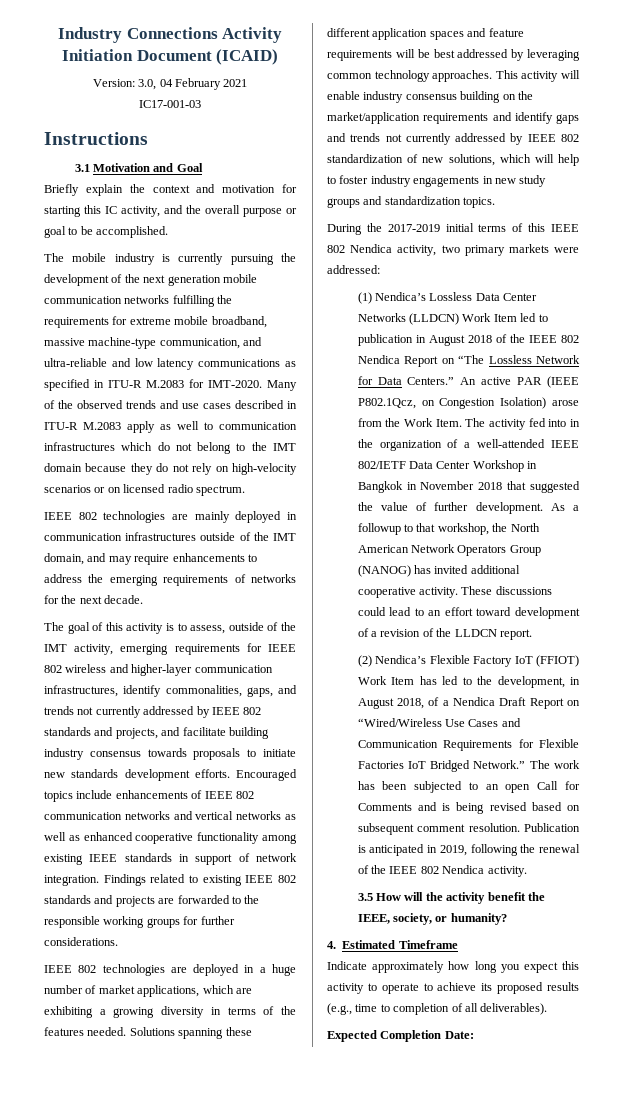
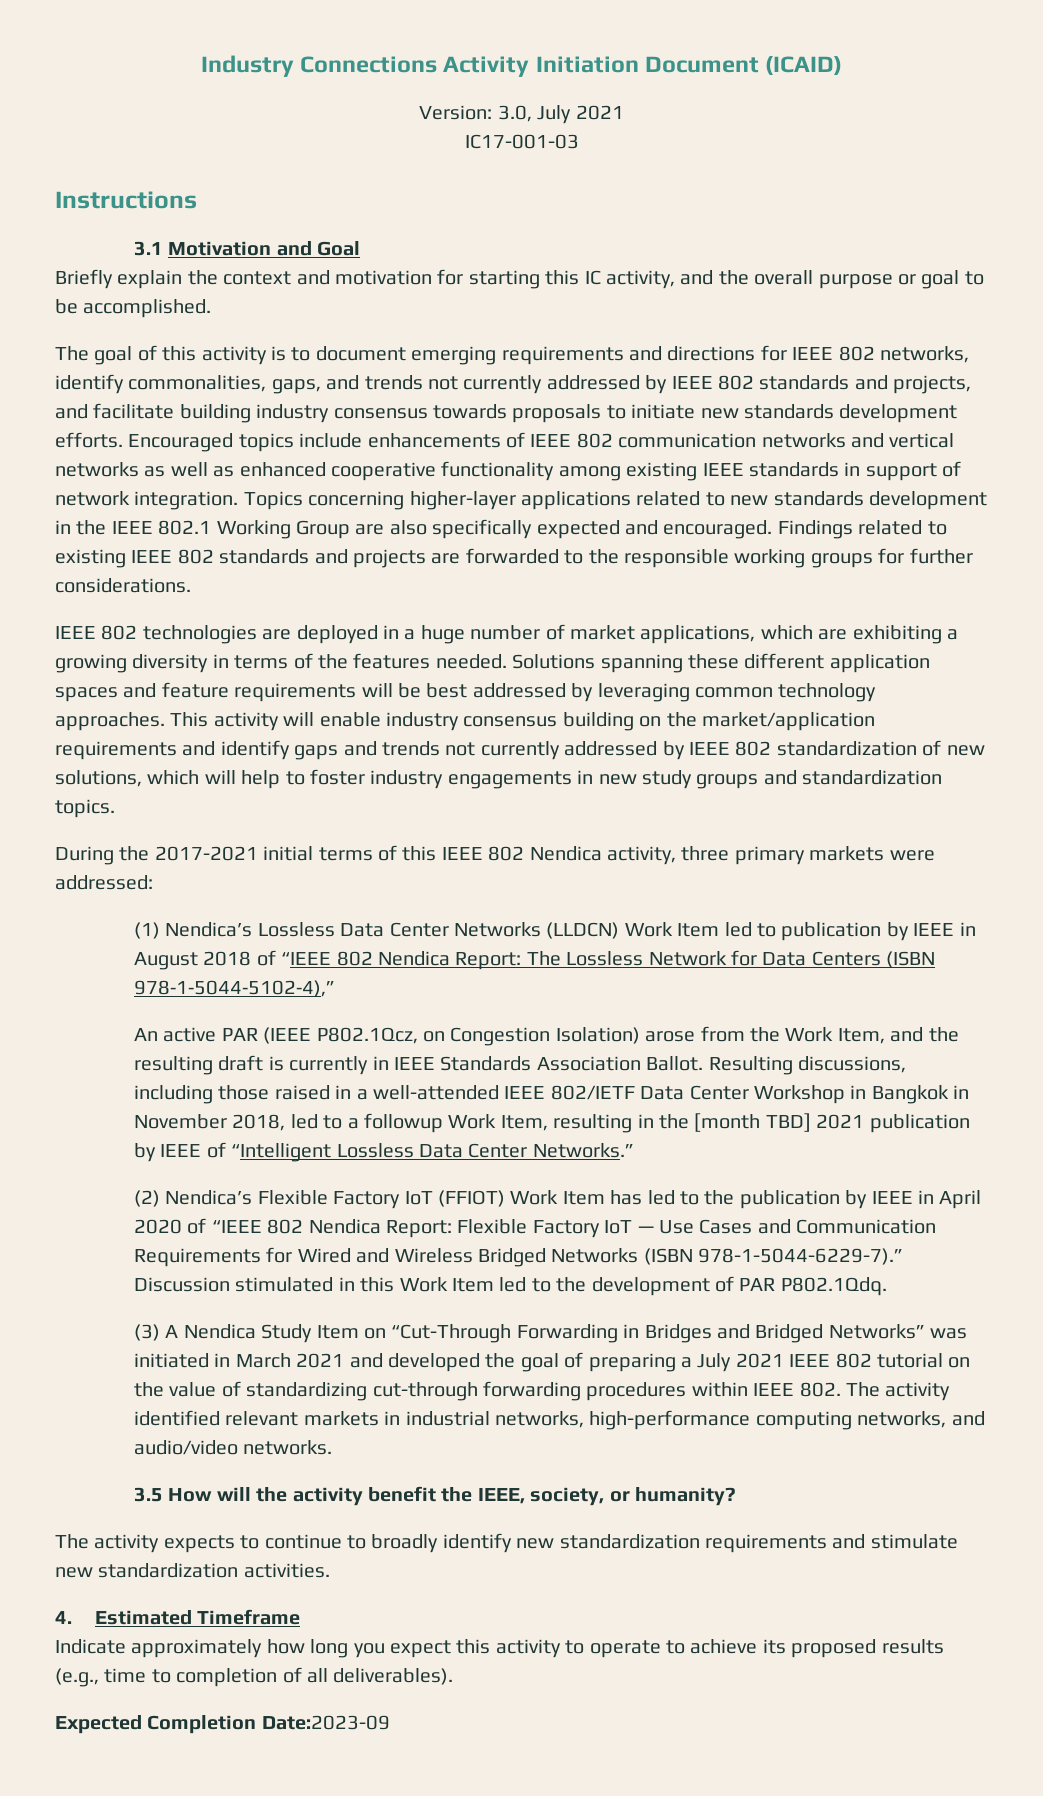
[159,78,221,90] 04 February -> [537,105,572,124] July
[44,253,296,265] [44,274,257,286] [44,295,233,307] [44,316,267,328] [44,337,263,349] [44,358,296,370] [44,379,297,391] [44,400,297,409] [44,421,297,433] [44,442,296,454] [44,463,297,475] [44,484,245,496] [44,511,297,523] [44,532,296,541] [44,553,257,565] [44,574,296,586] [44,595,144,604] // The mobile industry is currently pursuing the development of the next generation mobile communication networks fulfilling the requirements for extreme mobile broadband, massive machine-type communication, and ultra-reliable and low latency communications as specified in ITU-R M.2083 for IMT-2020. Many of the observed trends and use cases described in ITU-R M.2083 apply as well to communication infrastructures which do not belong to the IMT domain because they do not rely on high-velocity scenarios or on licensed radio spectrum. // IEEE 802 technologies are mainly deployed in communication infrastructures outside of the IMT domain, and may require enhancements to address the emerging requirements of networks for the next decade. -> (212, 308) none
[190,622,296,634] [44,643,296,655] [44,664,273,676] [44,685,118,697] assess, outside of the IMT activity, emerging requirements for IEEE 802 wireless and higher-layer communication infrastructures, -> [315,345,969,365] document emerging requirements and directions for IEEE 802 networks,
(99, 880) none -> [243,491,987,510] [55,519,773,539] Topics concerning higher-layer applications related to new standards development in the IEEE 802.1 Working Group are also specifically expected and encouraged.
[387,224,440,232] 2017-2019 -> [154,846,258,861] 2017-2021
[441,245,460,253] two -> [681,846,730,861] three
(413, 340) none -> [886,922,955,941] by IEEE
[509,334,579,343] [357,355,485,367] the IEEE 802 Nendica Report on “The -> [281,951,561,970] “IEEE 802 Nendica Report: The
[407,377,455,385] Centers.” -> [811,951,936,968] [134,980,336,997] Centers (ISBN 978‐1‐5044‐5102‐4),” //
[435,418,580,430] [357,439,459,451] Item. The activity fed into in the organization of -> [837,1027,959,1044] [134,1055,907,1075] [134,1085,352,1104] Item, and the resulting draft is currently in IEEE Standards Association Ballot. Resulting discussions, including those raised in
[478,481,580,493] [357,502,579,514] [357,523,540,535] [357,544,541,556] [357,565,520,577] [357,586,552,598] [357,607,580,619] [357,628,532,640] 2018 that suggested the value of further development. As a followup to that workshop, the North American Network Operators Group (NANOG) has invited additional cooperative activity. These discussions could lead to an effort toward development of a revision of the LLDCN report. -> [232,1113,970,1133] [134,1142,634,1162] 2018, led to a followup Work Item, resulting in the [month TBD] 2021 publication by IEEE of “Intelligent Lossless Data Center Networks.”
[497,676,580,688] [357,697,580,709] [357,718,442,727] development, in August 2018, of a Nendica Draft Report on “Wired/Wireless -> [739,1190,982,1209] [134,1218,654,1238] publication by IEEE in April 2020 of “IEEE 802 Nendica Report: Flexible Factory IoT —
[539,739,579,748] [357,760,580,772] [357,781,580,793] [357,802,580,814] [357,823,580,835] [357,844,580,856] [357,865,527,877] Flexible Factories IoT Bridged Network.” The work has been subjected to an open Call for Comments and is being revised based on subsequent comment resolution. Publication is anticipated in 2019, following the renewal of the IEEE 802 Nendica activity. -> [297,1248,904,1267] [134,1276,887,1296] [134,1324,968,1343] [134,1352,971,1372] [134,1381,951,1401] [134,1410,985,1430] [134,1440,333,1455] Wired and Wireless Bridged Networks (ISBN 978-1-5044-6229-7).” Discussion stimulated in this Work Item led to the development of PAR P802.1Qdq. // (3) A Nendica Study Item on “Cut-Through Forwarding in Bridges and Bridged Networks” was initiated in March 2021 and developed the goal of preparing a July 2021 IEEE 802 tutorial on the value of standardizing cut-through forwarding procedures within IEEE 802. The activity identified relevant markets in industrial networks, high-performance computing networks, and audio/video networks.
(507, 919) none -> [55,1533,958,1553] [55,1563,330,1578] // The activity expects to continue to broadly identify new standardization requirements and stimulate new standardization activities.
[444,1031,474,1039] Date: -> [261,1715,390,1730] Date:2023-09

